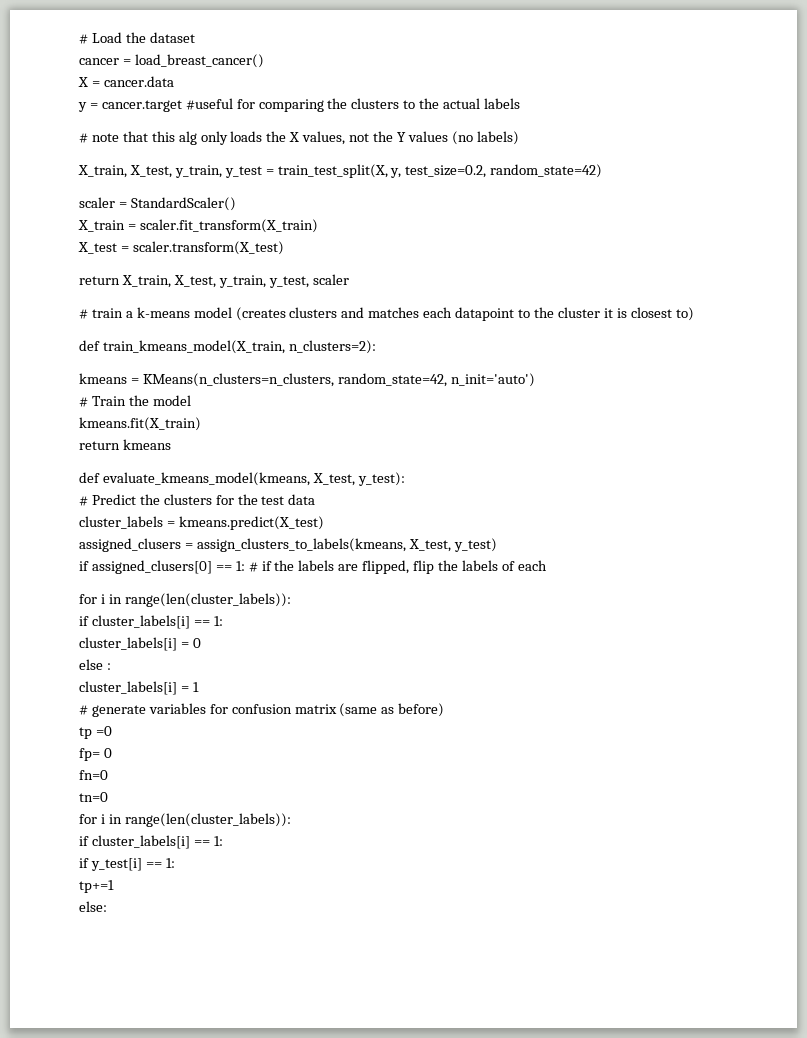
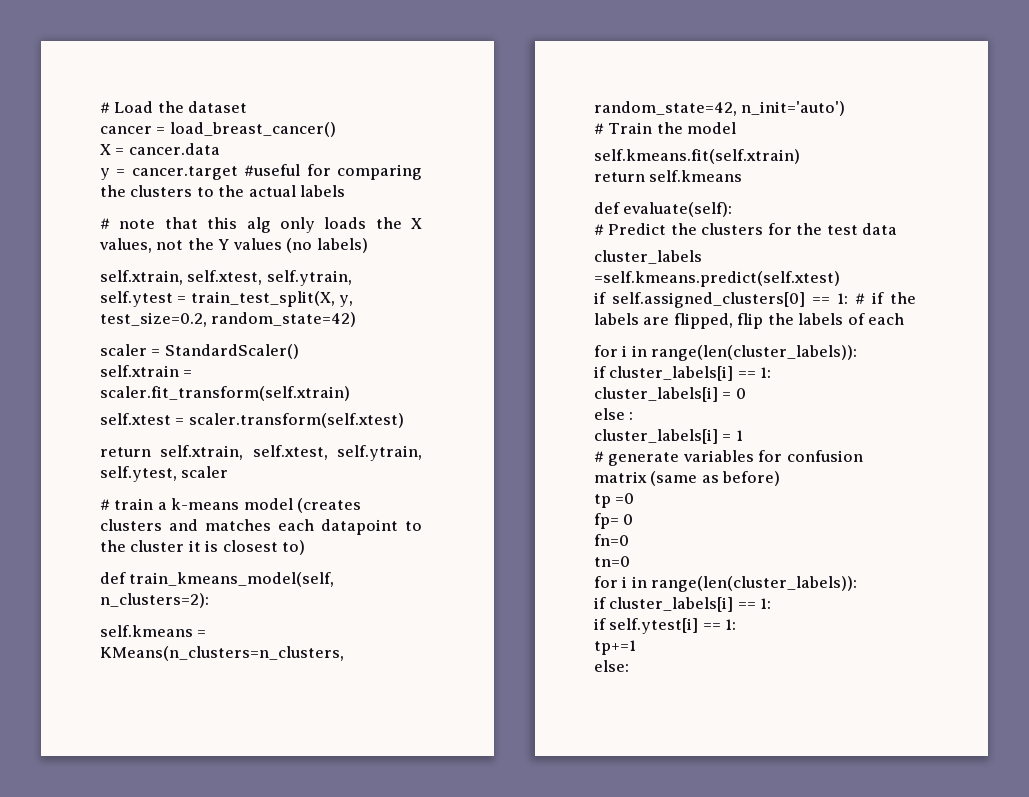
[78,165,262,178] X_train, X_test, y_train, y_test -> [100,270,352,286] [100,291,173,307] self.xtrain, self.xtest, self.ytrain, self.ytest
[78,219,318,233] [78,241,284,255] [79,275,309,288] X_train = scaler.fit_transform(X_train) // X_test = scaler.transform(X_test) // return X_train, X_test, y_train, y_test, -> [100,365,193,377] [100,386,350,401] [100,413,404,428] [100,445,422,461] [100,466,177,482] self.xtrain = scaler.fit_transform(self.xtrain) // self.xtest = scaler.transform(self.xtest) // return self.xtrain, self.xtest, self.ytrain, self.ytest,
[102,340,285,354] train_kmeans_model(X_train, -> [129,572,335,587] train_kmeans_model(self,
[79,373,127,384] kmeans -> [100,625,193,637] self.kmeans
[79,417,201,431] [79,439,171,450] [79,472,405,486] kmeans.fit(X_train) // return kmeans // def evaluate_kmeans_model(kmeans, X_test, y_test): -> [594,149,800,164] [594,170,743,182] [594,202,733,217] self.kmeans.fit(self.xtrain) // return self.kmeans // def evaluate(self):
[166,516,324,530] [79,538,497,552] [79,560,212,574] = kmeans.predict(X_test) // assigned_clusers = assign_clusters_to_labels(kmeans, X_test, y_test) // if assigned_clusers[0] -> [594,271,840,287] [594,292,805,308] =self.kmeans.predict(self.xtest) // if self.assigned_clusters[0]
[90,858,142,871] y_test[i] -> [609,618,699,634] self.ytest[i]

